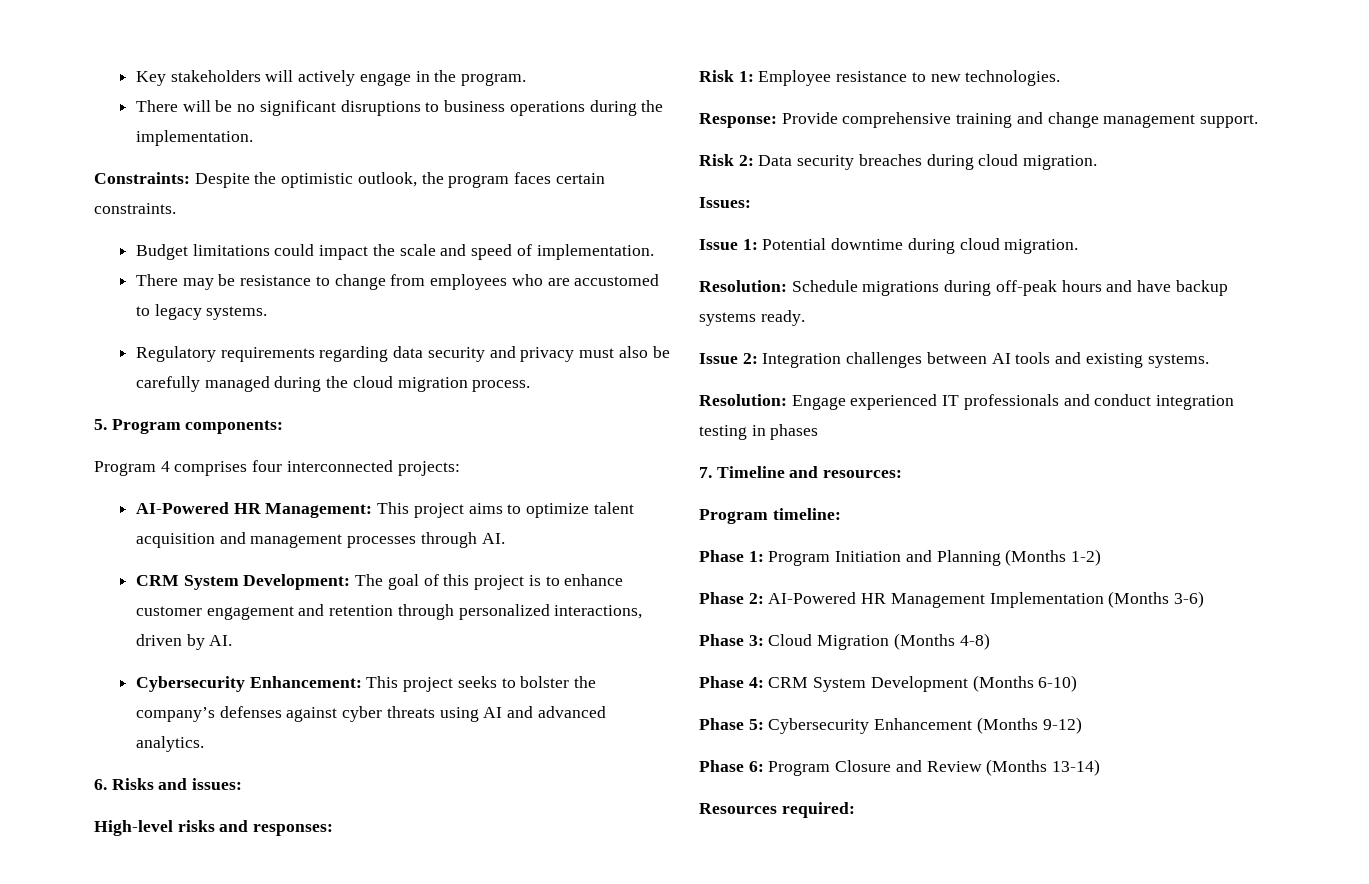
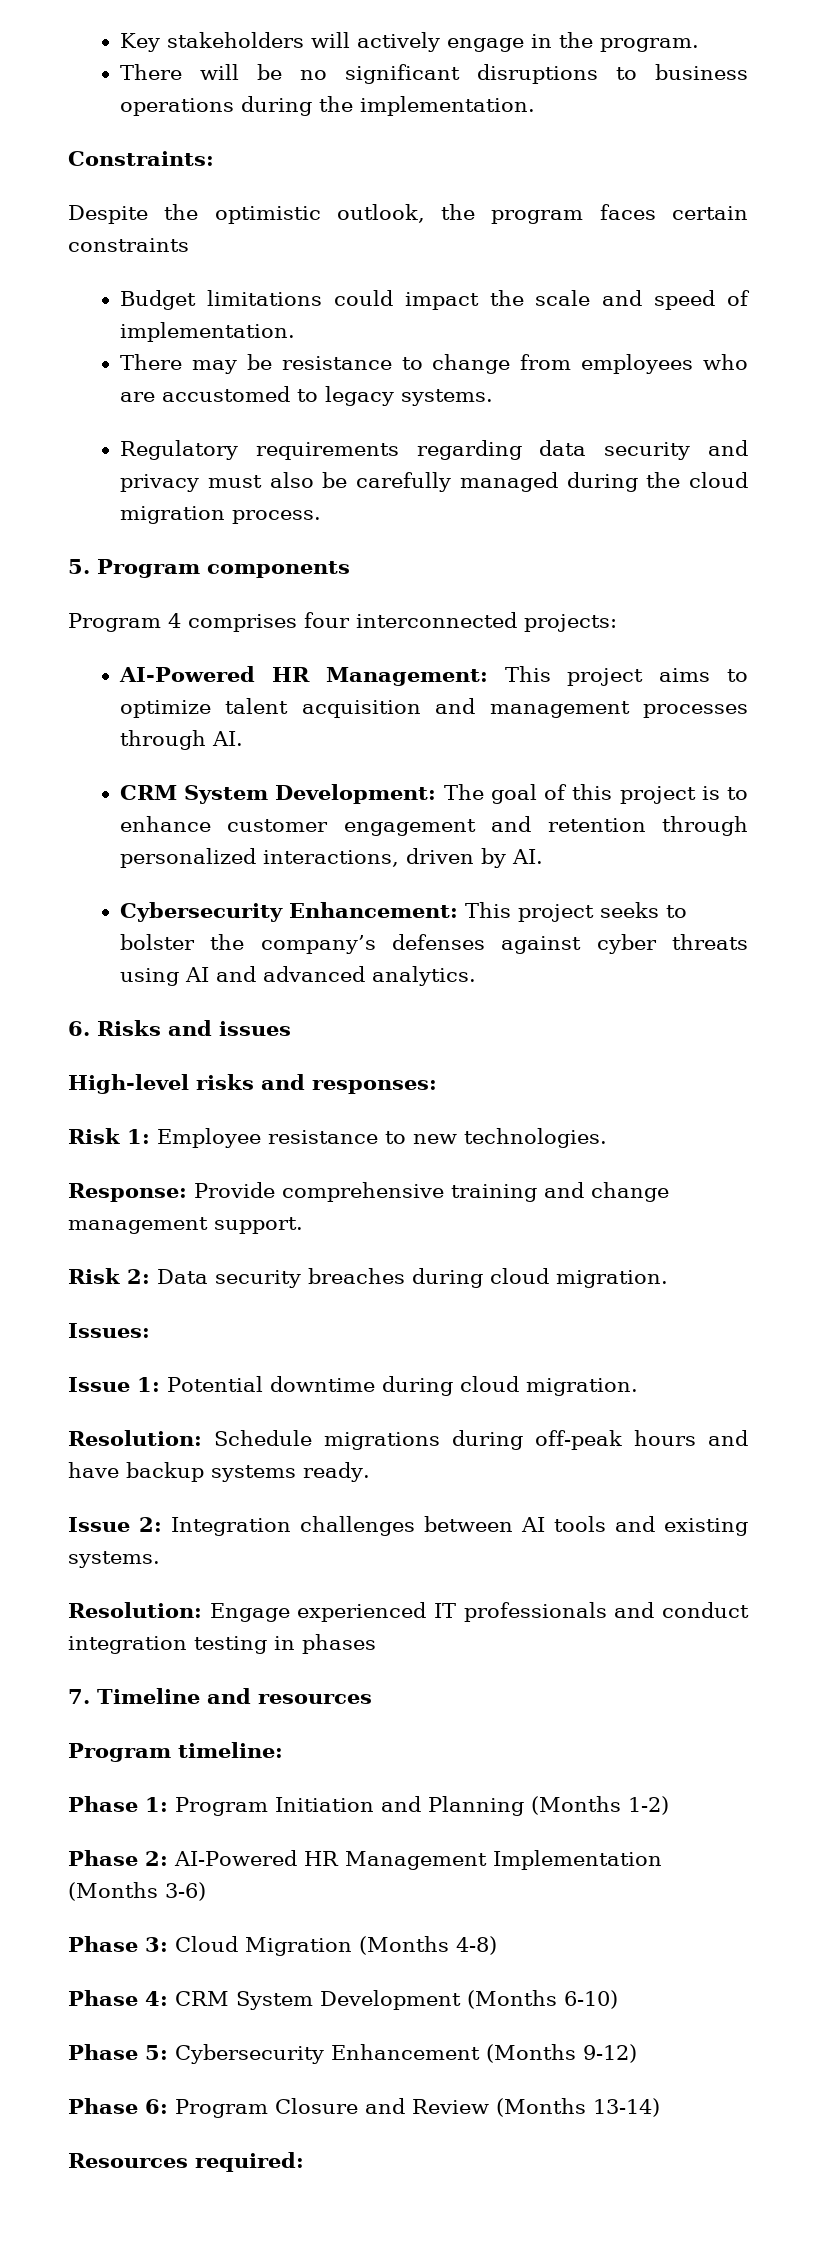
(190, 178) none -> (214, 158) //
[94,203,176,214] constraints. -> [68,238,189,252] constraints
[185,420,284,434] components: -> [207,561,350,578] components
[192,778,243,790] issues: -> [219,1021,291,1036] issues
[823,470,903,478] resources: -> [258,1694,372,1704] resources

